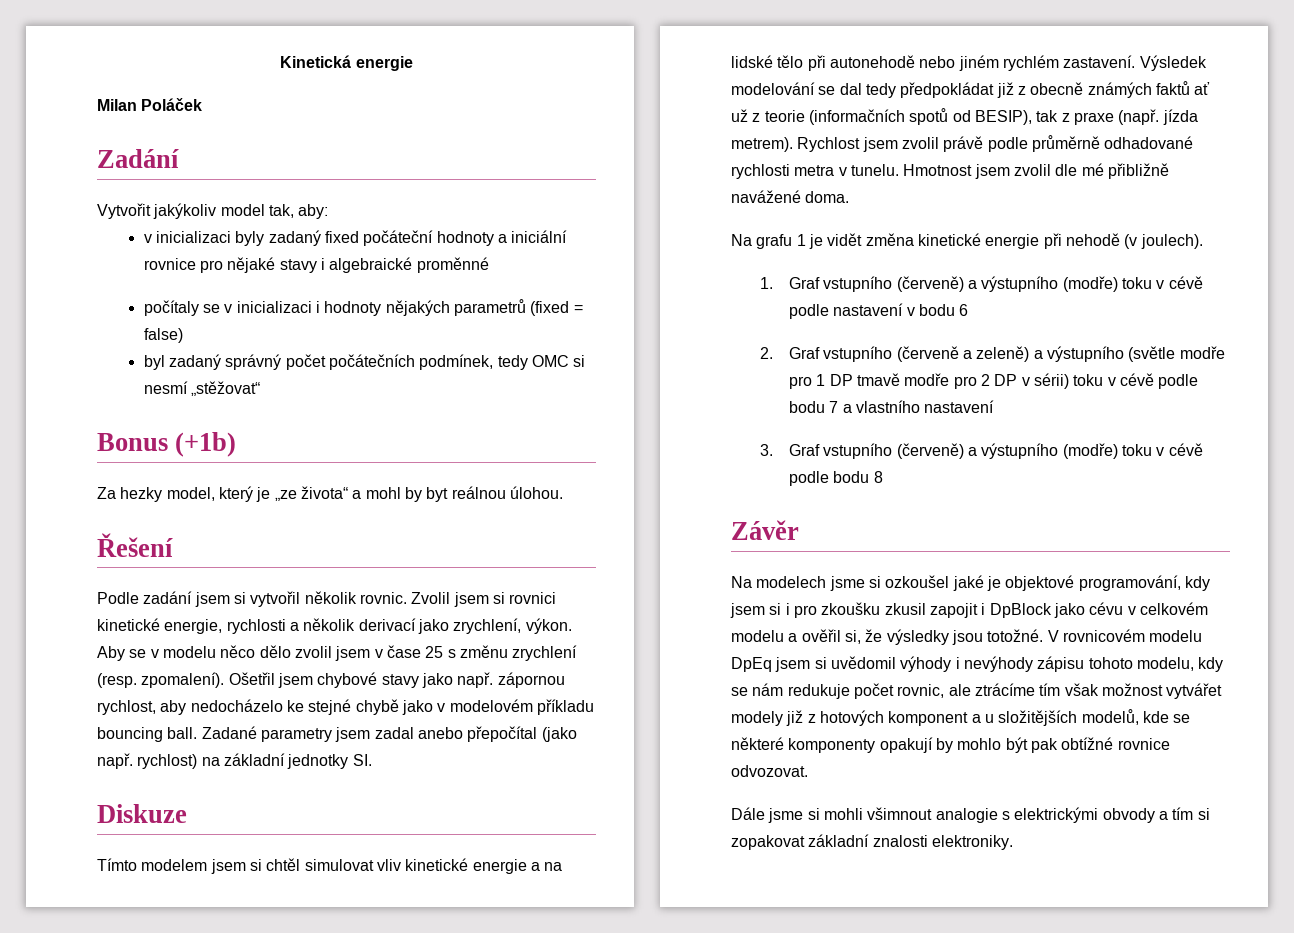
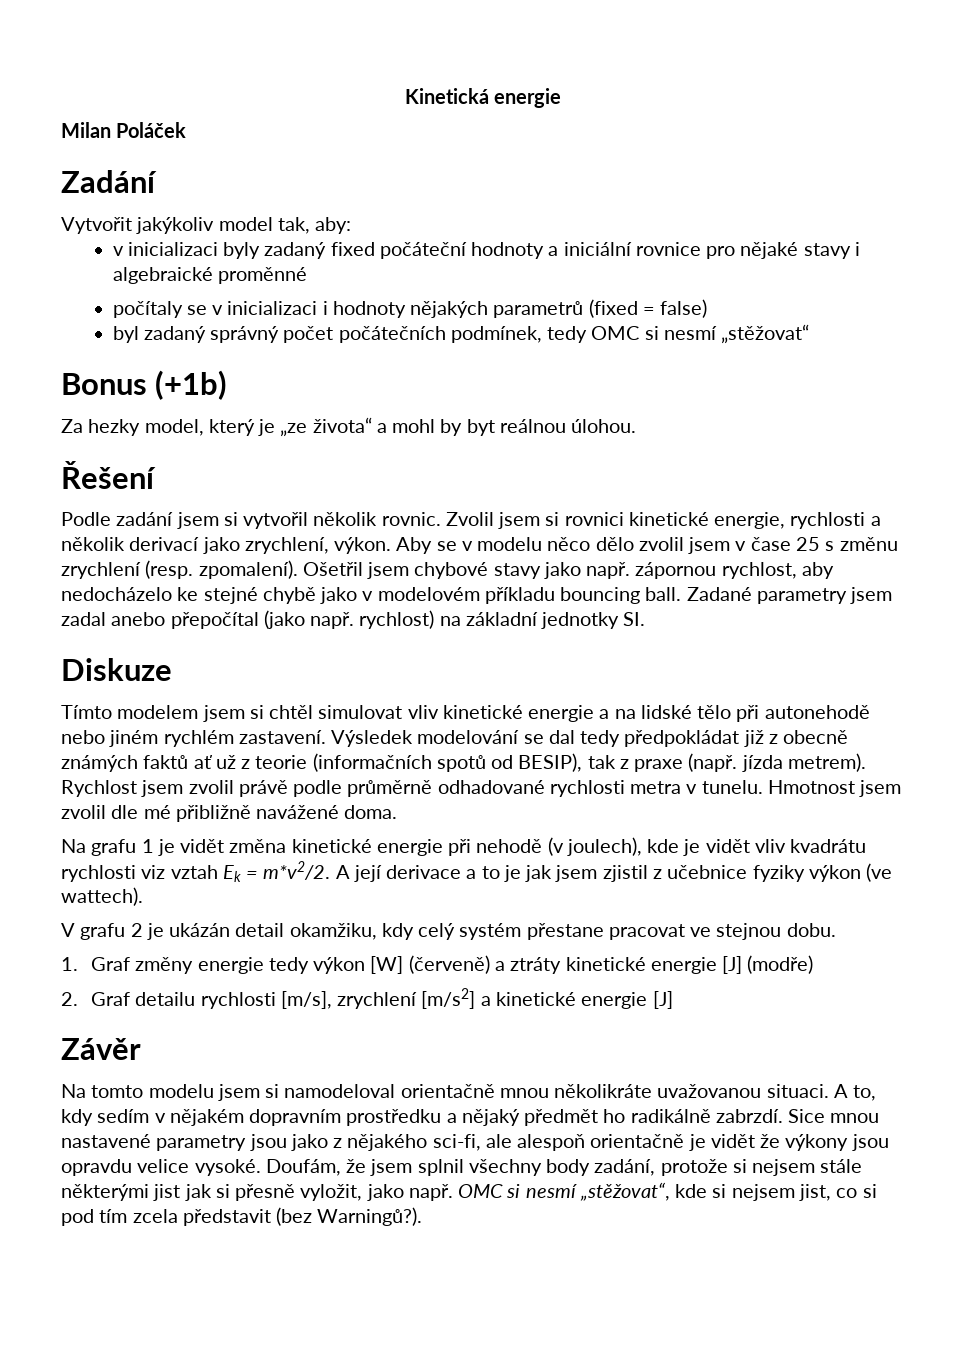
[1140,234,1203,249] [760,276,1203,292] [789,303,969,319] [760,346,1225,362] [789,373,1199,389] [789,400,995,413] [760,443,1203,459] [789,471,883,486] [731,520,799,540] [731,575,1210,591] [730,602,1208,618] [731,629,1203,645] [731,656,1224,672] [731,683,1223,699] [731,709,1191,726] [731,737,1170,753] [731,765,808,777] [731,807,1210,823] [731,834,1013,850] joulech). // 1. Graf vstupního (červeně) a výstupního (modře) toku v cévě podle nastavení v bodu 6 // 2. Graf vstupního (červeně a zeleně) a výstupního (světle modře pro 1 DP tmavě modře pro 2 DP v sérii) toku v cévě podle bodu 7 a vlastního nastavení // 3. Graf vstupního (červeně) a výstupního (modře) toku v cévě podle bodu 8 // Závěr // Na modelech jsme si ozkoušel jaké je objektové programování, kdy jsem si i pro zkoušku zkusil zapojit i DpBlock jako cévu v celkovém modelu a ověřil si, že výsledky jsou totožné. V rovnicovém modelu DpEq jsem si uvědomil výhody i nevýhody zápisu tohoto modelu, kdy se nám redukuje počet rovnic, ale ztrácíme tím však možnost vytvářet modely již z hotových komponent a u složitějších modelů, kde se některé komponenty opakují by mohlo být pak obtížné rovnice odvozovat. // Dále jsme si mohli všimnout analogie s elektrickými obvody a tím si zopakovat základní znalosti elektroniky. -> [566,837,867,856] [61,861,893,882] [61,887,143,906] [61,923,836,940] [61,955,814,974] [61,988,673,1009] [61,1038,141,1060] [61,1084,877,1101] [61,1109,880,1126] [61,1134,889,1151] [61,1159,863,1176] [61,1182,877,1201] [61,1207,423,1226] joulech), kde je vidět vliv kvadrátu rychlosti viz vztah Ek = m*v2/2. A její derivace a to je jak jsem zjistil z učebnice fyziky výkon (ve wattech). // V grafu 2 je ukázán detail okamžiku, kdy celý systém přestane pracovat ve stejnou dobu. // 1. Graf změny energie tedy výkon [W] (červeně) a ztráty kinetické energie [J] (modře) // 2. Graf detailu rychlosti [m/s], zrychlení [m/s2] a kinetické energie [J] // Závěr // Na tomto modelu jsem si namodeloval orientačně mnou několikráte uvažovanou situaci. A to, kdy sedím v nějakém dopravním prostředku a nějaký předmět ho radikálně zabrzdí. Sice mnou nastavené parametry jsou jako z nějakého sci-fi, ale alespoň orientačně je vidět že výkony jsou opravdu velice vysoké. Doufám, že jsem splnil všechny body zadání, protože si nejsem stále některými jist jak si přesně vyložit, jako např. OMC si nesmí „stěžovat“, kde si nejsem jist, co si pod tím zcela představit (bez Warningů?).

